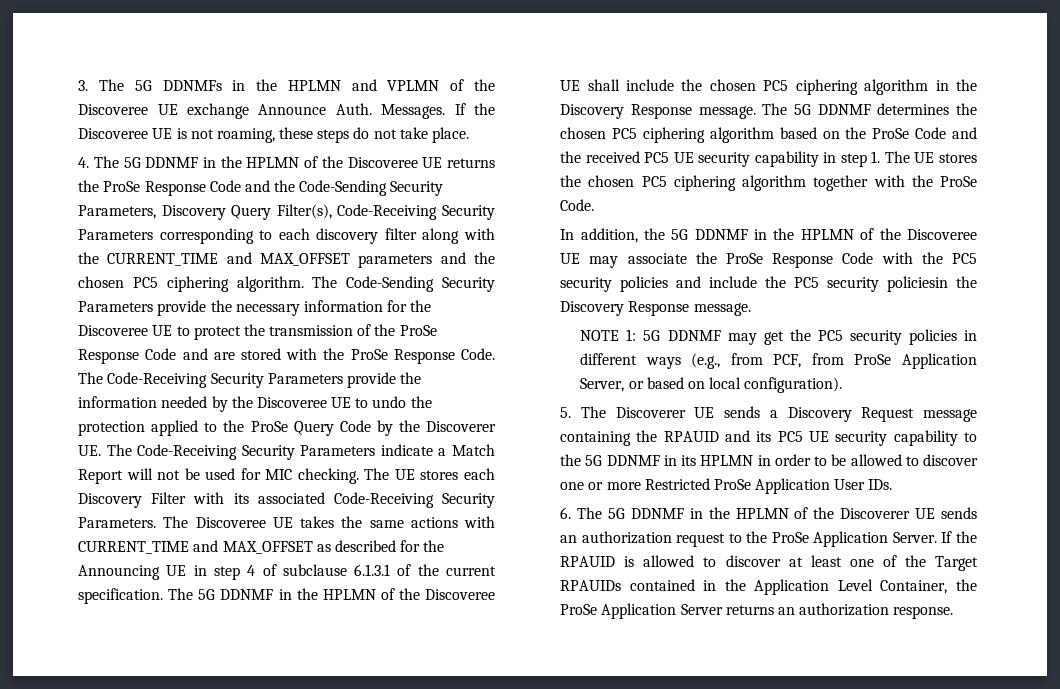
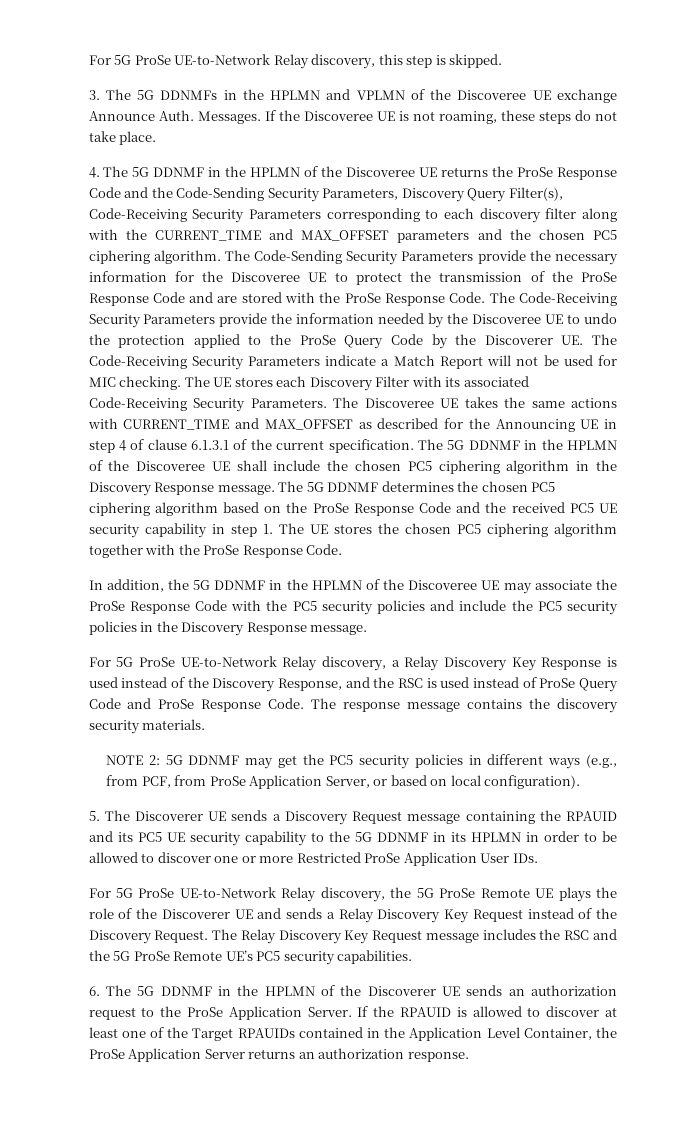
(78, 85) none -> [88,54,503,69] For 5G ProSe UE-to-Network Relay discovery, this step is skipped. //
[282,564,347,576] subclause -> [147,439,187,450] clause
(910, 133) none -> [353,503,414,516] Response
(977, 181) none -> [242,545,303,558] Response
[887,276,977,292] [560,301,751,316] policiesin the Discovery Response message. -> [88,621,368,636] [88,656,617,671] [88,677,618,692] [88,698,618,713] [88,719,206,734] policies in the Discovery Response message. // For 5G ProSe UE-to-Network Relay discovery, a Relay Discovery Key Response is used instead of the Discovery Response, and the RSC is used instead of ProSe Query Code and ProSe Response Code. The response message contains the discovery security materials.
[626,329,637,341] 1: -> [148,755,160,765] 2:
(893, 484) none -> [88,887,617,902] [88,908,617,923] [88,929,617,944] [88,950,413,965] // For 5G ProSe UE-to-Network Relay discovery, the 5G ProSe Remote UE plays the role of the Discoverer UE and sends a Relay Discovery Key Request instead of the Discovery Request. The Relay Discovery Key Request message includes the RSC and the 5G ProSe Remote UE’s PC5 security capabilities.

